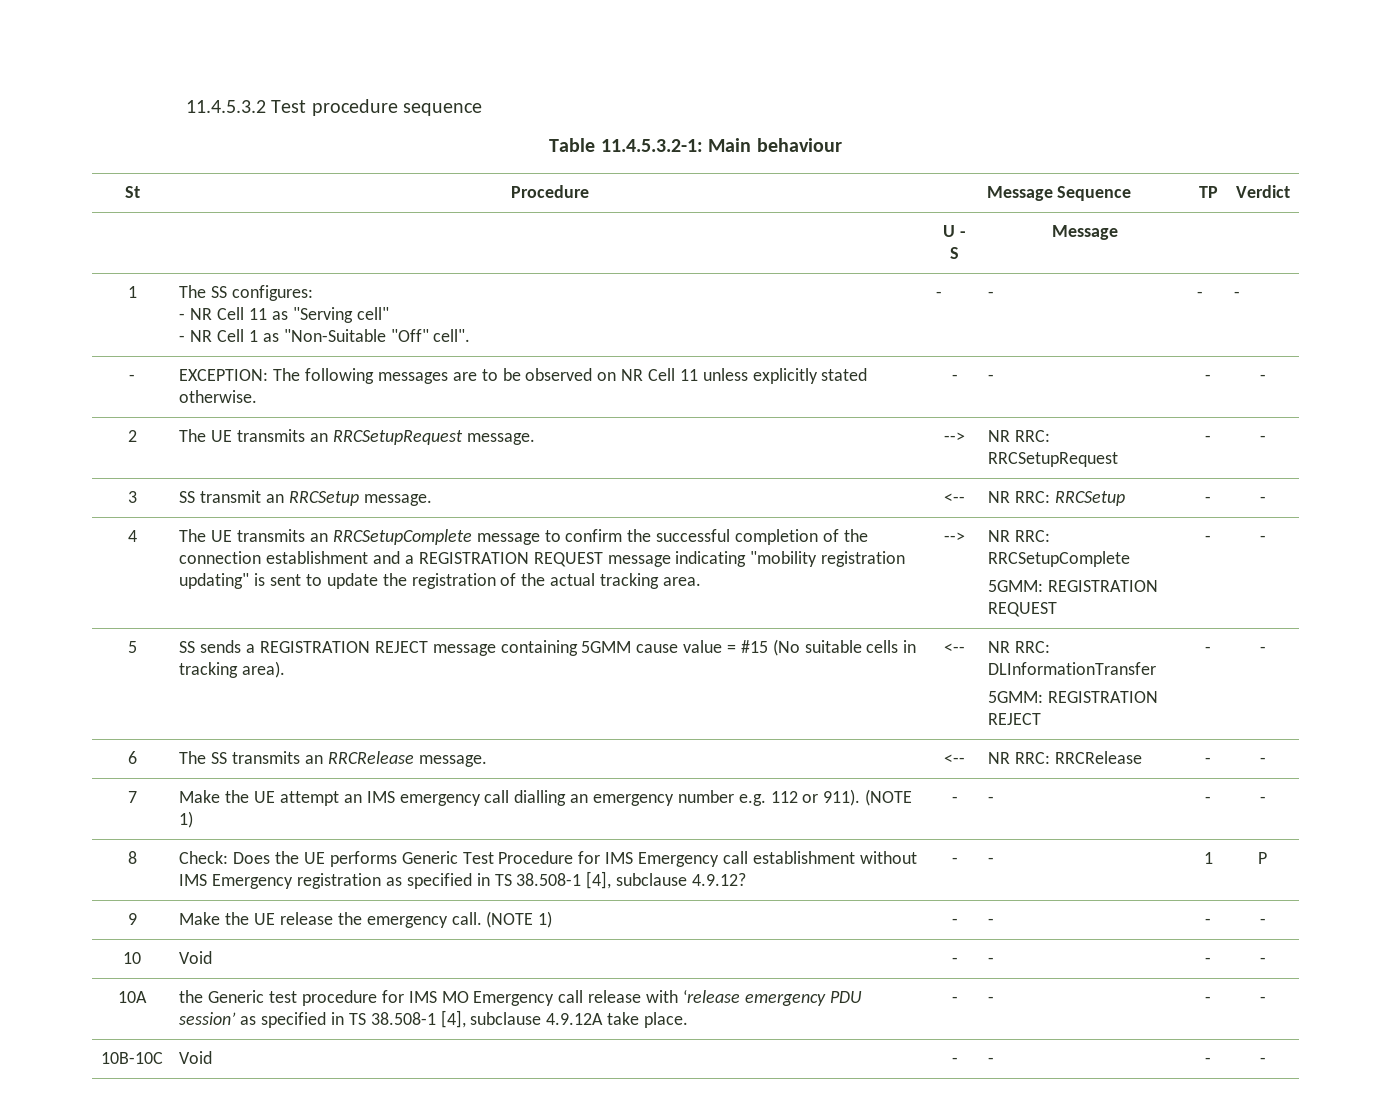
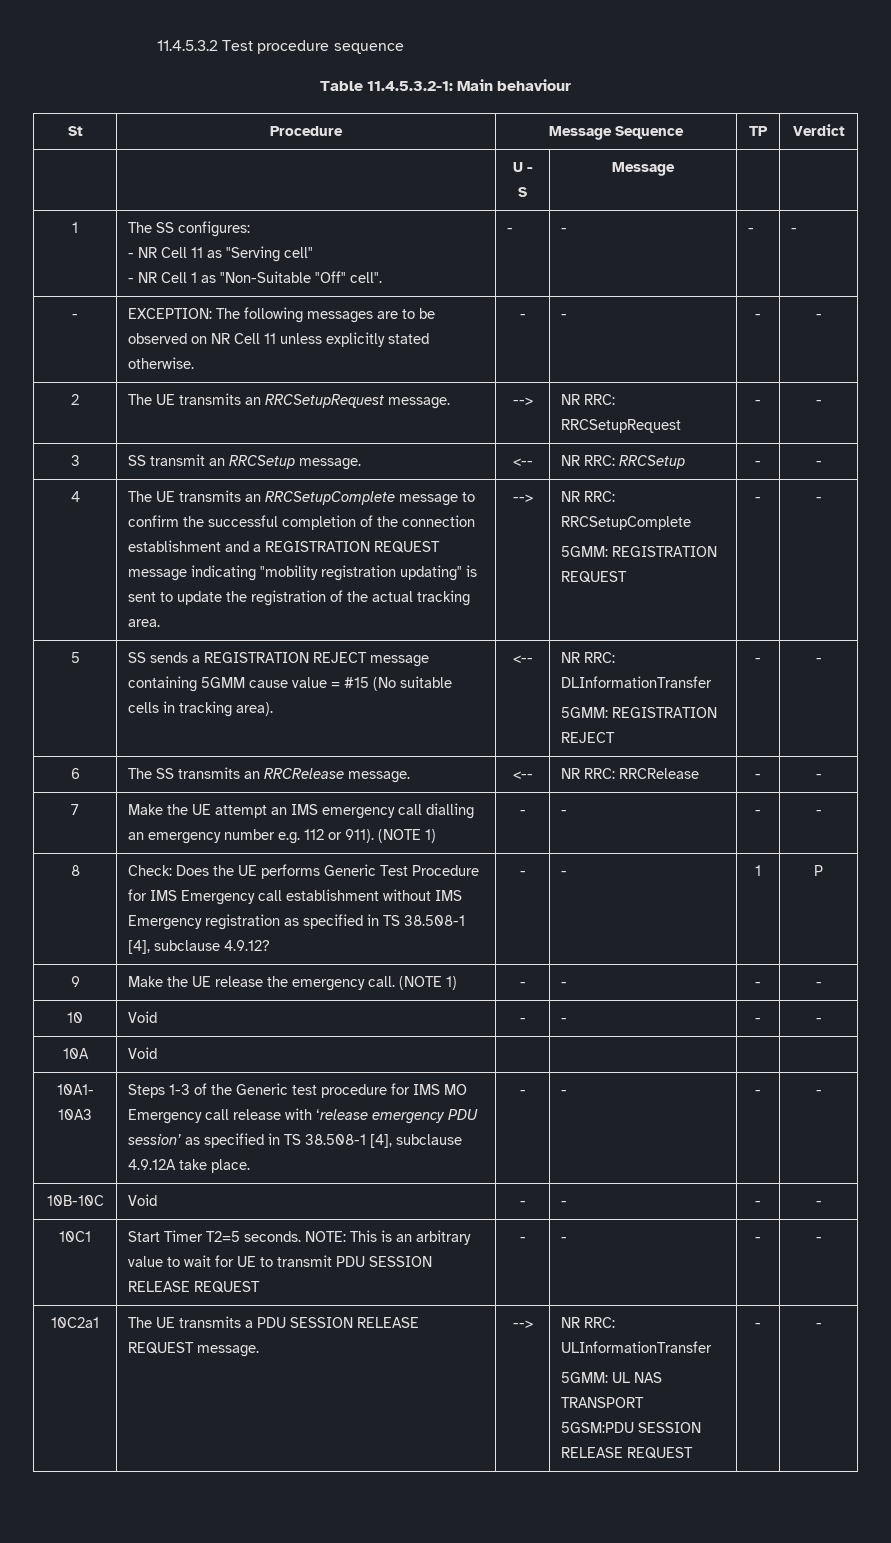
(147, 997) none -> [128,1047,158,1059] [56,1084,94,1095] [58,1109,92,1120] [128,1083,208,1098] Void | | | | // 10A1- 10A3 | Steps 1-3 of
(1266, 1060) none -> [59,1231,91,1242] [128,1230,472,1245] [128,1255,433,1267] [128,1281,261,1293] [519,1237,526,1242] [561,1237,568,1242] [755,1237,761,1242] [815,1237,822,1242] [51,1317,99,1328] [128,1316,420,1328] [128,1342,260,1357] [512,1320,533,1328] [561,1317,616,1328] [561,1341,713,1353] [561,1372,663,1383] [561,1397,645,1408] [561,1422,702,1433] [561,1447,694,1459] [755,1323,761,1328] [815,1323,822,1328] // 10C1 | Start Timer T2=5 seconds. NOTE: This is an arbitrary value to wait for UE to transmit PDU SESSION RELEASE REQUEST | - | - | - | - // 10C2a1 | The UE transmits a PDU SESSION RELEASE REQUEST message. | --> | NR RRC: ULInformationTransfer // 5GMM: UL NAS TRANSPORT // 5GSM:PDU SESSION RELEASE REQUEST | - | -

